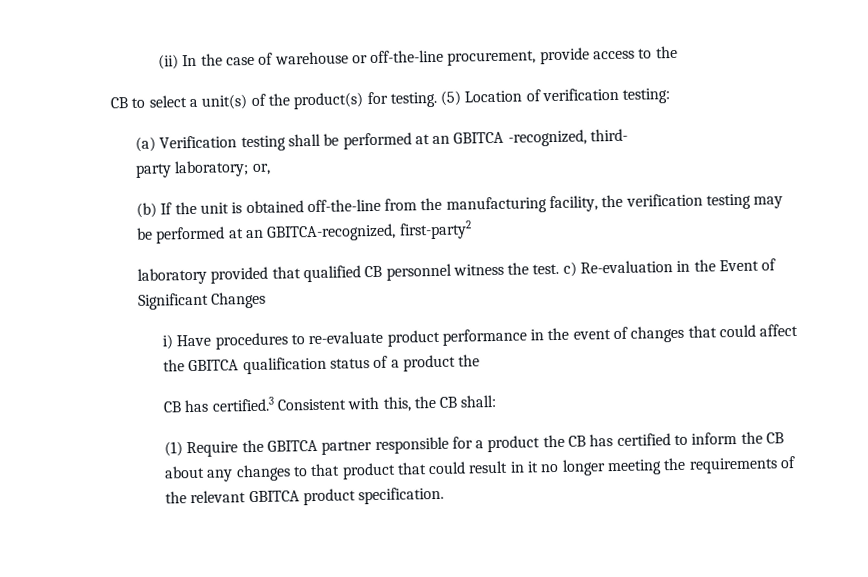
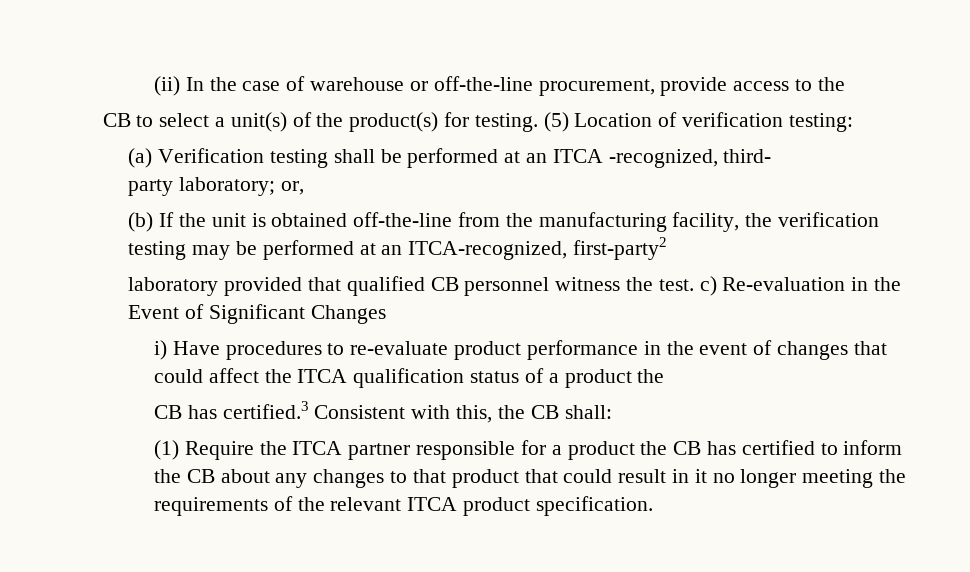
[453,131,505,144] GBITCA -> [552,149,603,163] ITCA
[266,223,397,242] GBITCA-recognized, -> [408,241,568,260] ITCA-recognized,
[188,359,240,372] GBITCA -> [297,369,348,383] ITCA
[266,439,318,452] GBITCA -> [292,441,343,455] ITCA
[248,490,300,503] GBITCA -> [407,497,458,511] ITCA

